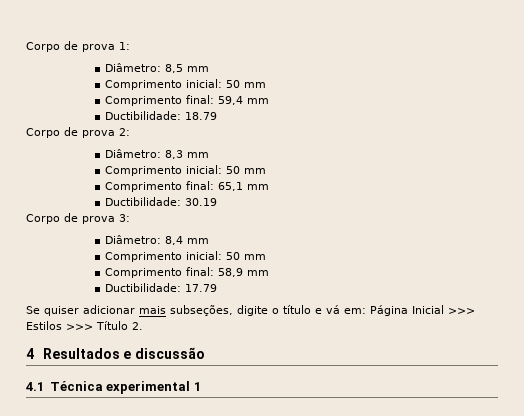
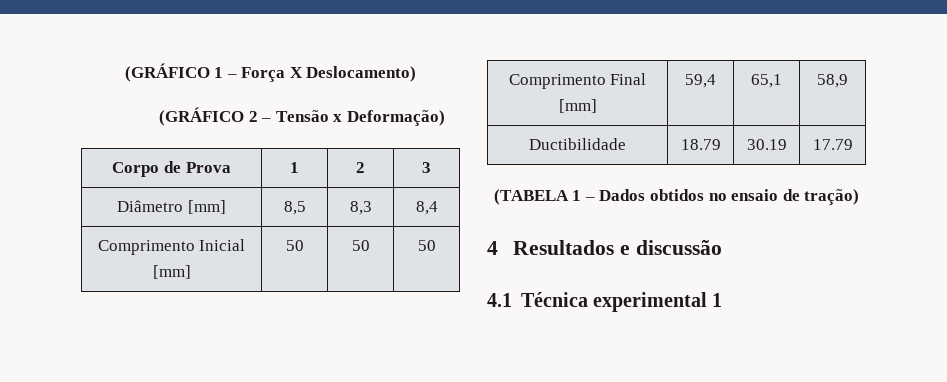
[26,41,130,52] [104,63,209,73] [104,79,266,90] [104,95,269,106] [104,111,217,120] [26,127,130,138] [104,149,209,159] [104,165,266,176] [104,181,269,192] [104,197,217,206] [26,213,130,224] [104,235,209,245] [104,251,266,262] [104,267,269,278] [104,283,217,292] [26,305,475,316] [26,321,143,330] Corpo de prova 1: // Diâmetro: 8,5 mm // Comprimento inicial: 50 mm // Comprimento final: 59,4 mm // Ductibilidade: 18.79 // Corpo de prova 2: // Diâmetro: 8,3 mm // Comprimento inicial: 50 mm // Comprimento final: 65,1 mm // Ductibilidade: 30.19 // Corpo de prova 3: // Diâmetro: 8,4 mm // Comprimento inicial: 50 mm // Comprimento final: 58,9 mm // Ductibilidade: 17.79 // Se quiser adicionar mais subseções, digite o título e vá em: Página Inicial >>> Estilos >>> Título 2. -> [124,63,417,82] [159,107,446,126] [112,161,231,177] [290,162,299,173] [356,162,365,173] [422,162,431,173] [117,200,226,214] [283,201,306,215] [349,201,372,215] [415,201,438,215] [97,239,246,255] [152,265,191,279] [285,240,304,251] [351,240,370,251] [417,240,436,251] [508,73,647,89] [558,99,597,113] [685,74,716,88] [751,74,782,88] [817,74,848,88] [529,138,626,150] [680,139,721,150] [746,139,787,150] [812,139,853,150] [493,189,860,205] (GRÁFICO 1 – Força X Deslocamento) // (GRÁFICO 2 – Tensão x Deformação) // Corpo de Prova | 1 | 2 | 3 // Diâmetro [mm] | 8,5 | 8,3 | 8,4 // Comprimento Inicial [mm] | 50 | 50 | 50 // Comprimento Final [mm] | 59,4 | 65,1 | 58,9 // Ductibilidade | 18.79 | 30.19 | 17.79 // (TABELA 1 – Dados obtidos no ensaio de tração)

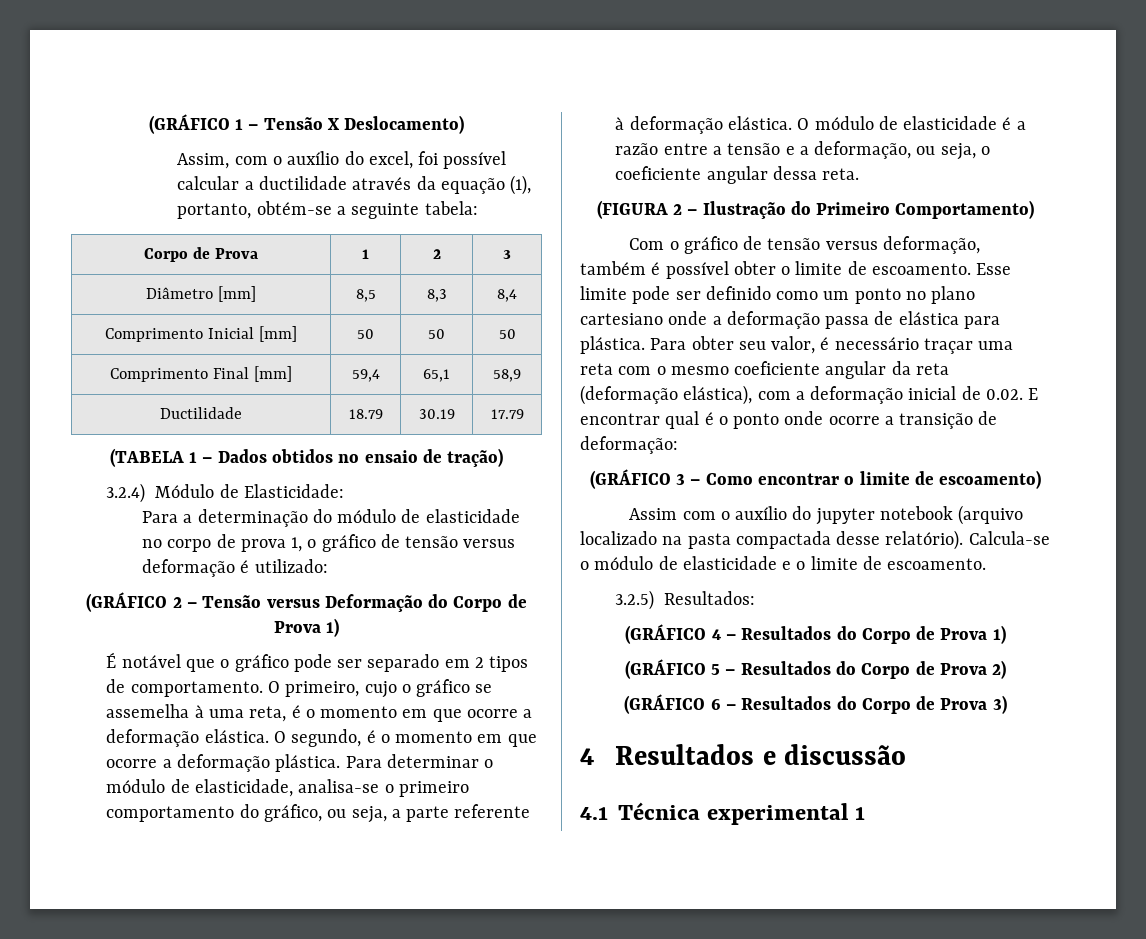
[241,67,286,82] Força -> [263,117,323,130] Tensão
[159,107,446,126] (GRÁFICO 2 – Tensão x Deformação) -> [177,151,507,169] [177,175,532,195] [177,201,478,219] Assim, com o auxílio do excel, foi possível calcular a ductilidade através da equação (1), portanto, obtém-se a seguinte tabela:
[529,138,626,150] Ductibilidade -> [160,407,242,419] Ductilidade
(860, 197) none -> [106,483,344,503] [141,509,520,527] [141,534,516,552] [141,559,328,577] [86,592,527,612] [273,618,340,637] [106,652,529,672] [106,679,493,698] [106,704,533,722] [106,729,537,747] [106,754,494,772] [106,779,469,797] [106,804,531,823] [615,116,1026,134] [615,141,990,160] [615,166,860,184] [596,200,1035,219] [629,236,980,254] [580,261,1012,279] [580,286,976,304] [580,311,1000,329] [580,336,1014,354] [580,361,949,379] [580,385,1039,405] [580,411,998,429] [580,436,678,454] [589,469,1042,489] [629,505,1024,525] [580,530,1050,550] [580,556,987,570] [615,590,756,610] [625,624,1006,644] [624,659,1007,679] [624,694,1007,714] // 3.2.4) Módulo de Elasticidade: // Para a determinação do módulo de elasticidade no corpo de prova 1, o gráfico de tensão versus deformação é utilizado: // (GRÁFICO 2 – Tensão versus Deformação do Corpo de Prova 1) // É notável que o gráfico pode ser separado em 2 tipos de comportamento. O primeiro, cujo o gráfico se assemelha à uma reta, é o momento em que ocorre a deformação elástica. O segundo, é o momento em que ocorre a deformação plástica. Para determinar o módulo de elasticidade, analisa-se o primeiro comportamento do gráfico, ou seja, a parte referente à deformação elástica. O módulo de elasticidade é a razão entre a tensão e a deformação, ou seja, o coeficiente angular dessa reta. // (FIGURA 2 – Ilustração do Primeiro Comportamento) // Com o gráfico de tensão versus deformação, também é possível obter o limite de escoamento. Esse limite pode ser definido como um ponto no plano cartesiano onde a deformação passa de elástica para plástica. Para obter seu valor, é necessário traçar uma reta com o mesmo coeficiente angular da reta (deformação elástica), com a deformação inicial de 0.02. E encontrar qual é o ponto onde ocorre a transição de deformação: // (GRÁFICO 3 – Como encontrar o limite de escoamento) // Assim com o auxílio do jupyter notebook (arquivo localizado na pasta compactada desse relatório). Calcula-se o módulo de elasticidade e o limite de escoamento. // 3.2.5) Resultados: // (GRÁFICO 4 – Resultados do Corpo de Prova 1) // (GRÁFICO 5 – Resultados do Corpo de Prova 2) // (GRÁFICO 6 – Resultados do Corpo de Prova 3)

